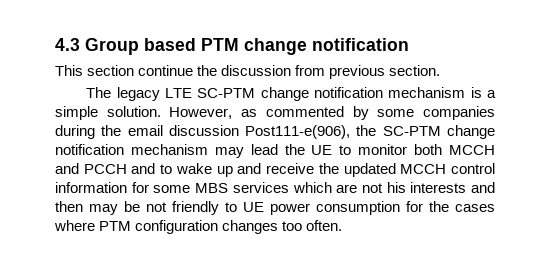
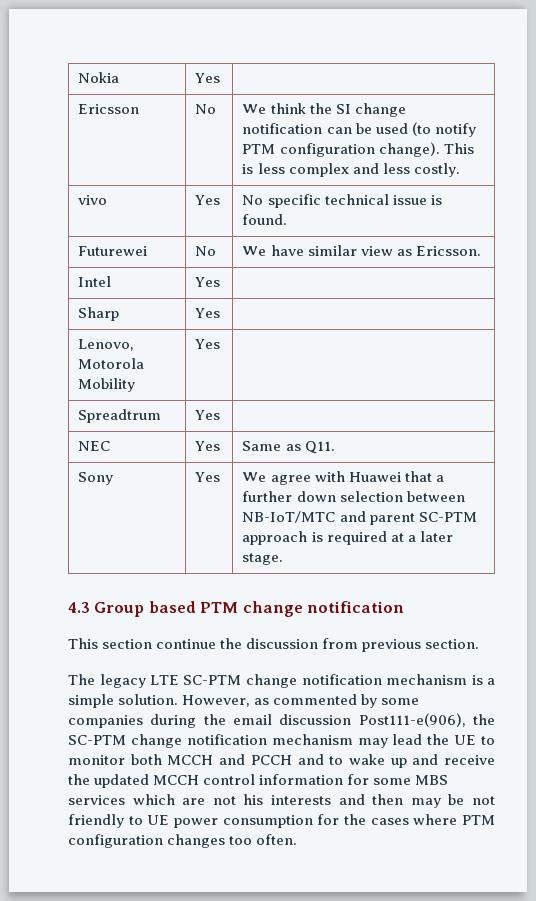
(55, 44) none -> [78,72,120,83] [195,73,221,83] [78,104,140,114] [195,104,217,114] [242,103,406,117] [242,122,476,137] [242,142,474,157] [242,163,460,177] [78,195,108,205] [195,195,221,205] [242,194,442,208] [242,214,288,225] [78,246,148,256] [195,246,217,256] [242,245,481,256] [78,276,112,287] [195,277,221,287] [78,307,120,321] [195,308,221,318] [78,339,135,351] [78,358,145,369] [78,378,136,392] [195,339,221,349] [78,409,162,423] [195,410,221,420] [78,441,111,451] [195,441,221,451] [242,441,335,454] [78,472,114,485] [195,472,221,482] [242,471,444,485] [242,491,465,502] [242,511,477,525] [242,531,453,545] [242,553,284,565] Nokia | Yes | // Ericsson | No | We think the SI change notification can be used (to notify PTM configuration change). This is less complex and less costly. // vivo | Yes | No specific technical issue is found. // Futurewei | No | We have similar view as Ericsson. // Intel | Yes | // Sharp | Yes | // Lenovo, Motorola Mobility | Yes | // Spreadtrum | Yes | // NEC | Yes | Same as Q11. // Sony | Yes | We agree with Huawei that a further down selection between NB-IoT/MTC and parent SC-PTM approach is required at a later stage. //

